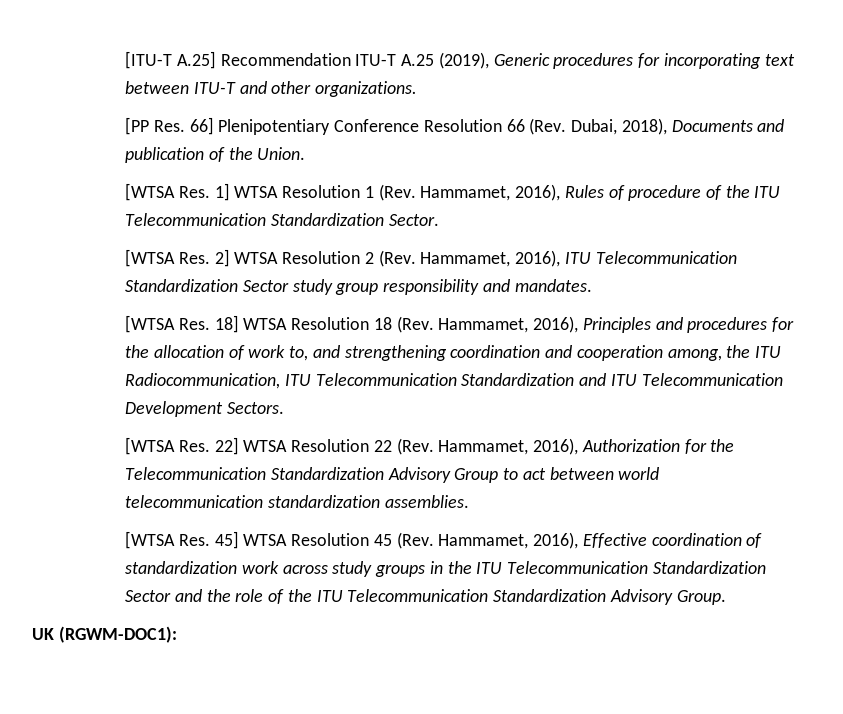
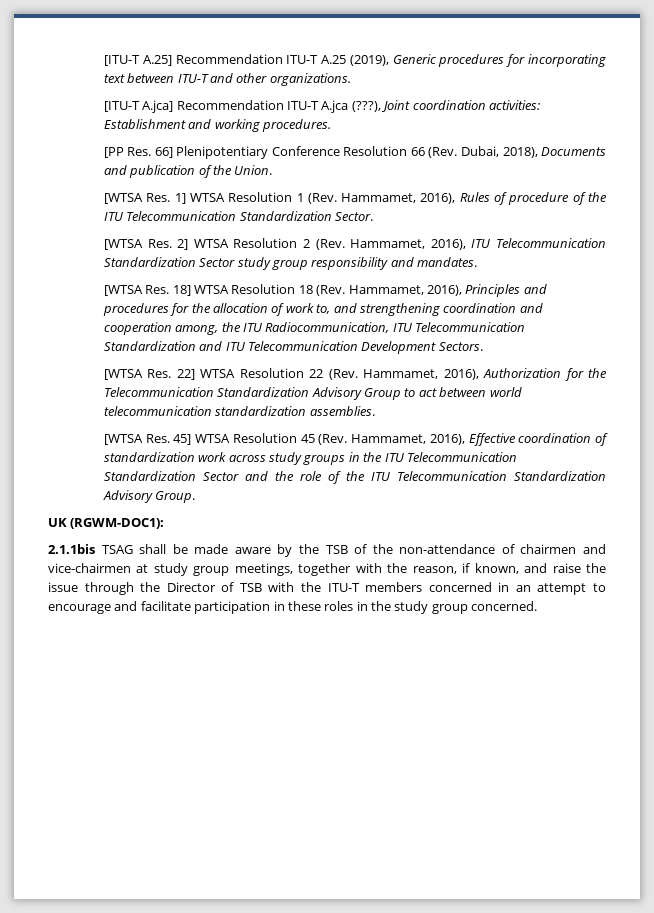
(418, 89) none -> [103,100,540,113] [103,119,332,132] // [ITU-T A.jca] Recommendation ITU-T A.jca (???), Joint coordination activities: Establishment and working procedures.
(177, 634) none -> [48,544,606,557] [48,563,606,576] [48,582,606,595] [48,601,538,614] // 2.1.1bis TSAG shall be made aware by the TSB of the non-attendance of chairmen and vice-chairmen at study group meetings, together with the reason, if known, and raise the issue through the Director of TSB with the ITU-T members concerned in an attempt to encourage and facilitate participation in these roles in the study group concerned.

